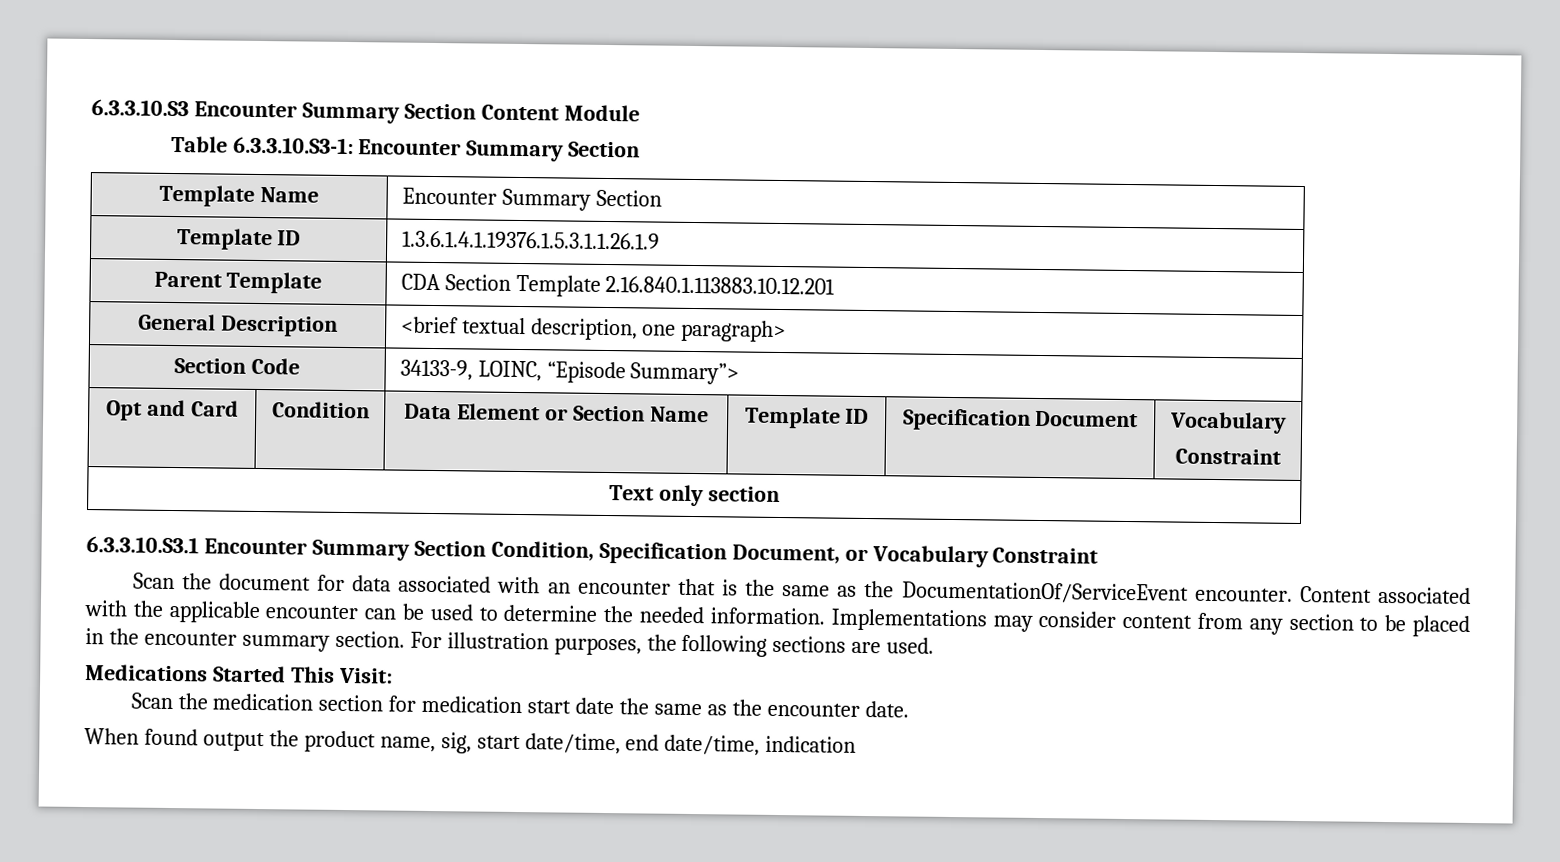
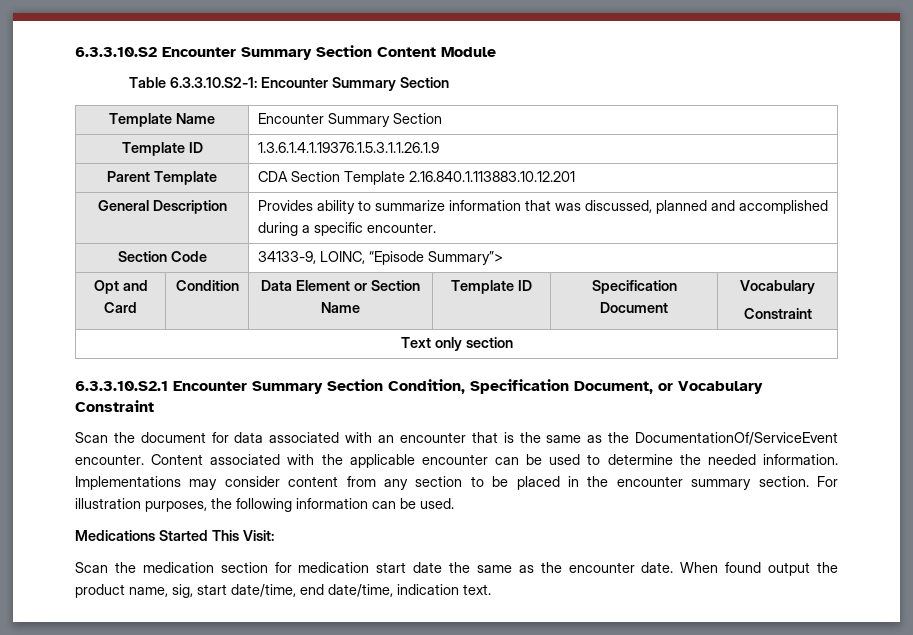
[91,99,189,117] 6.3.3.10.S3 -> [75,47,157,57] 6.3.3.10.S2
[232,136,354,155] 6.3.3.10.S3-1: -> [169,77,257,88] 6.3.3.10.S2-1:
[400,316,787,343] <brief textual description, one paragraph> -> [257,200,828,214] [257,222,436,236] Provides ability to summarize information that was discussed, planned and accomplished during a specific encounter.
[86,536,199,554] 6.3.3.10.S3.1 -> [75,381,168,391] 6.3.3.10.S2.1
[772,635,882,654] sections are -> [296,498,416,509] information can be
(909, 709) // -> (674, 567) none
(857, 744) none -> [463,584,491,595] text.

